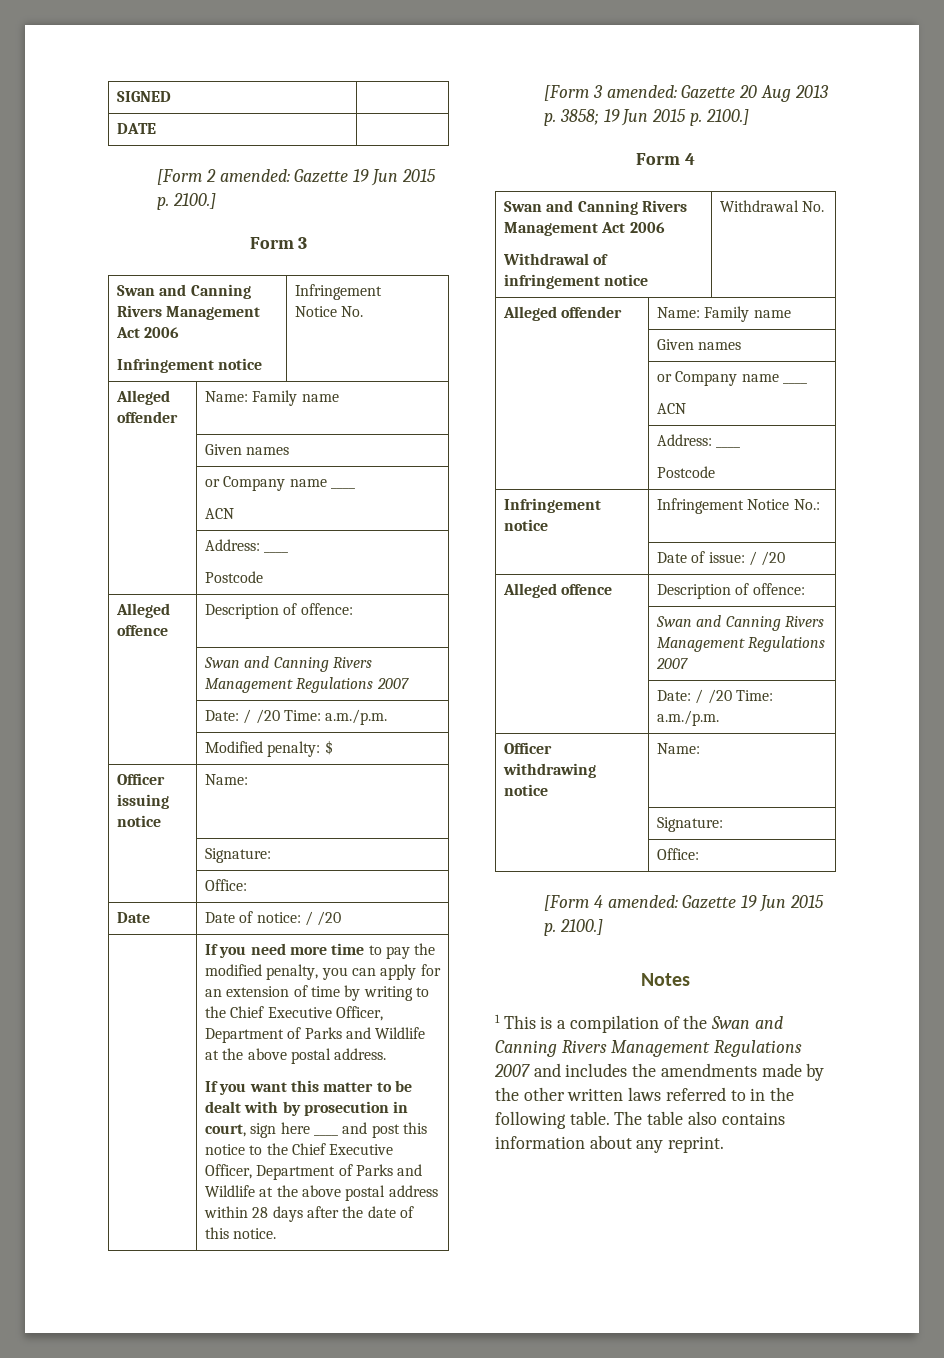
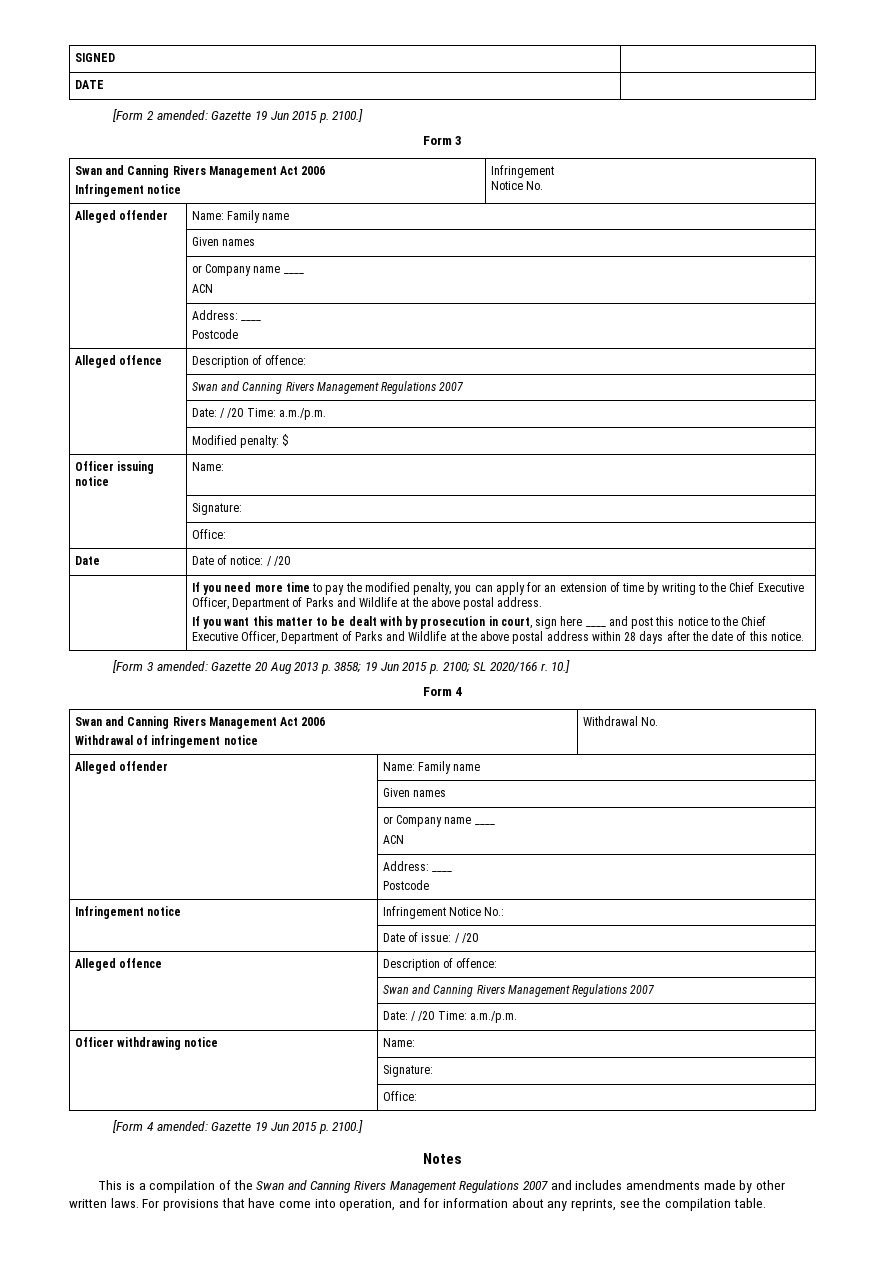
[705,109,749,125] 2100.] -> [442,660,571,673] 2100; SL 2020/166 r. 10.]
[495,1014,500,1023] 1 -> (462, 1158) none
[632,1063,657,1077] the -> (623, 1185) none
[495,1087,519,1101] the -> (753, 1186) none
[628,1087,795,1101] [495,1111,785,1129] [495,1135,725,1153] laws referred to in the following table. The table also contains information about any reprint. -> [110,1198,766,1211] laws. For provisions that have come into operation, and for information about any reprints, see the compilation table.

